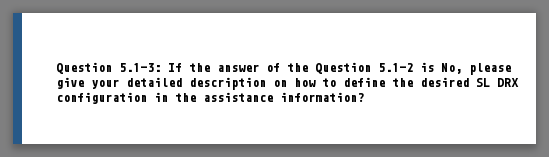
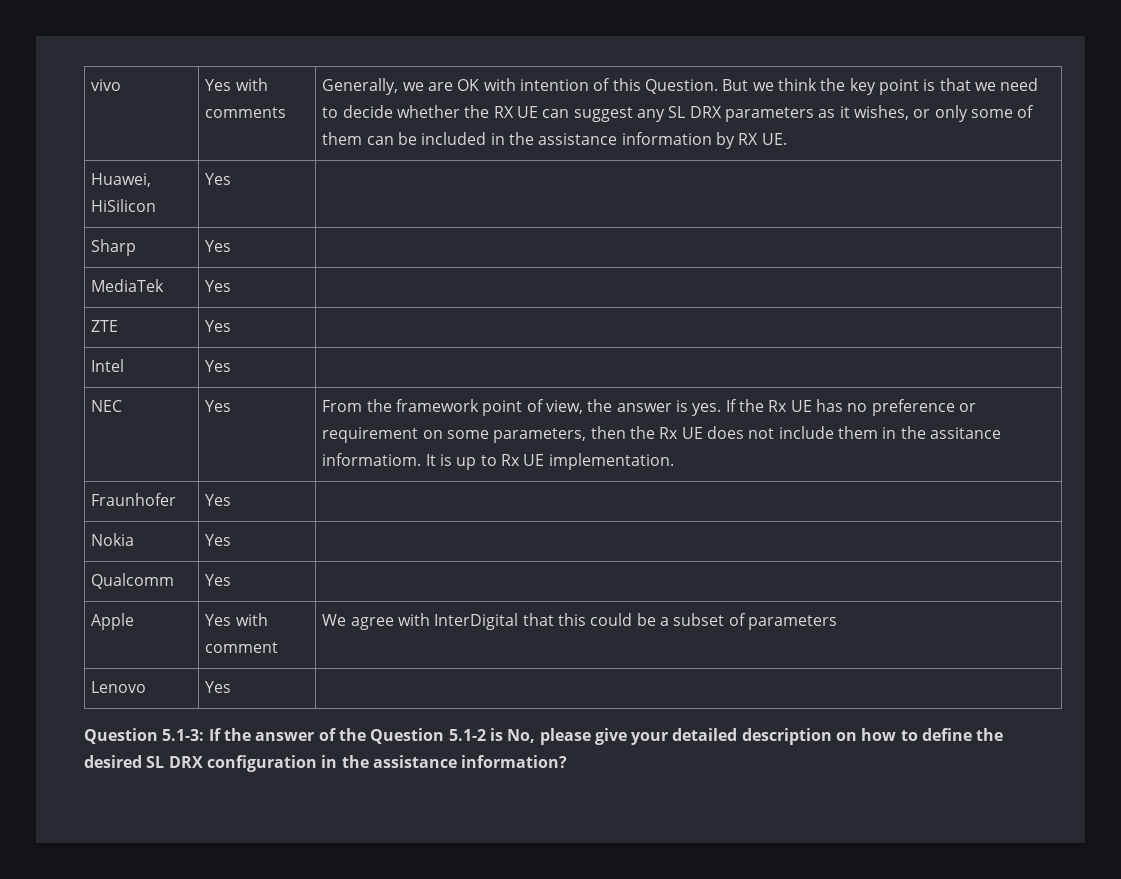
(56, 68) none -> [91,79,122,91] [205,78,268,91] [205,107,287,118] [322,78,1039,95] [322,105,1035,122] [322,132,787,149] [91,173,152,187] [91,199,157,212] [205,173,232,185] [91,239,137,256] [205,240,232,252] [91,279,165,292] [205,280,232,292] [91,320,119,332] [205,320,232,332] [91,359,125,372] [205,360,232,372] [91,400,123,412] [205,400,232,412] [322,399,976,416] [322,426,1001,443] [322,453,674,470] [91,493,177,506] [205,494,232,506] [91,533,135,546] [205,534,232,546] [91,573,175,589] [205,574,232,586] [91,613,135,630] [205,613,268,626] [205,642,279,653] [322,613,837,630] [91,681,147,693] [205,681,232,693] vivo | Yes with comments | Generally, we are OK with intention of this Question. But we think the key point is that we need to decide whether the RX UE can suggest any SL DRX parameters as it wishes, or only some of them can be included in the assistance information by RX UE. // Huawei, HiSilicon | Yes | // Sharp | Yes | // MediaTek | Yes | // ZTE | Yes | // Intel | Yes | // NEC | Yes | From the framework point of view, the answer is yes. If the Rx UE has no preference or requirement on some parameters, then the Rx UE does not include them in the assitance informatiom. It is up to Rx UE implementation. // Fraunhofer | Yes | // Nokia | Yes | // Qualcomm | Yes | // Apple | Yes with comment | We agree with InterDigital that this could be a subset of parameters // Lenovo | Yes | //

